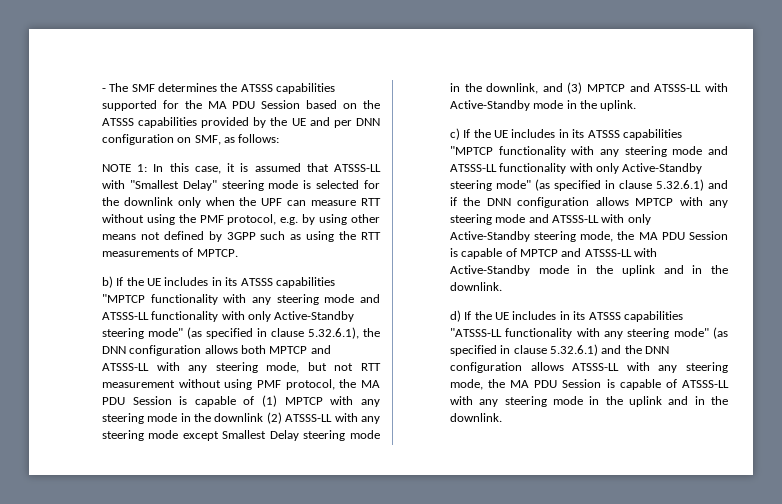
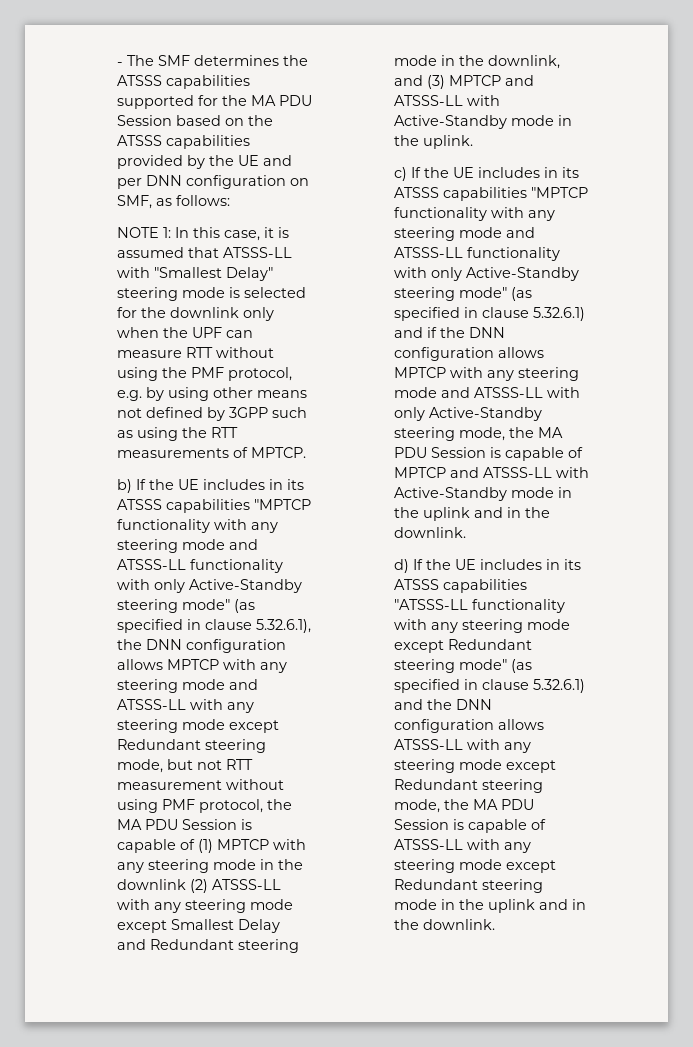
[241,345,308,354] both MPTCP -> [166,659,287,673] [116,679,225,693] MPTCP with any steering mode
(258, 367) none -> [181,719,279,733] [116,739,266,753] mode except Redundant steering
(299, 435) none -> [116,939,234,950] and Redundant
(670, 333) none -> [526,619,570,630] [393,639,532,653] [393,659,455,673] mode except Redundant steering
(728, 367) none -> [458,759,556,773] [393,779,543,793] mode except Redundant steering
(583, 400) none -> [505,860,556,873] [393,879,543,893] [393,899,437,910] except Redundant steering mode

